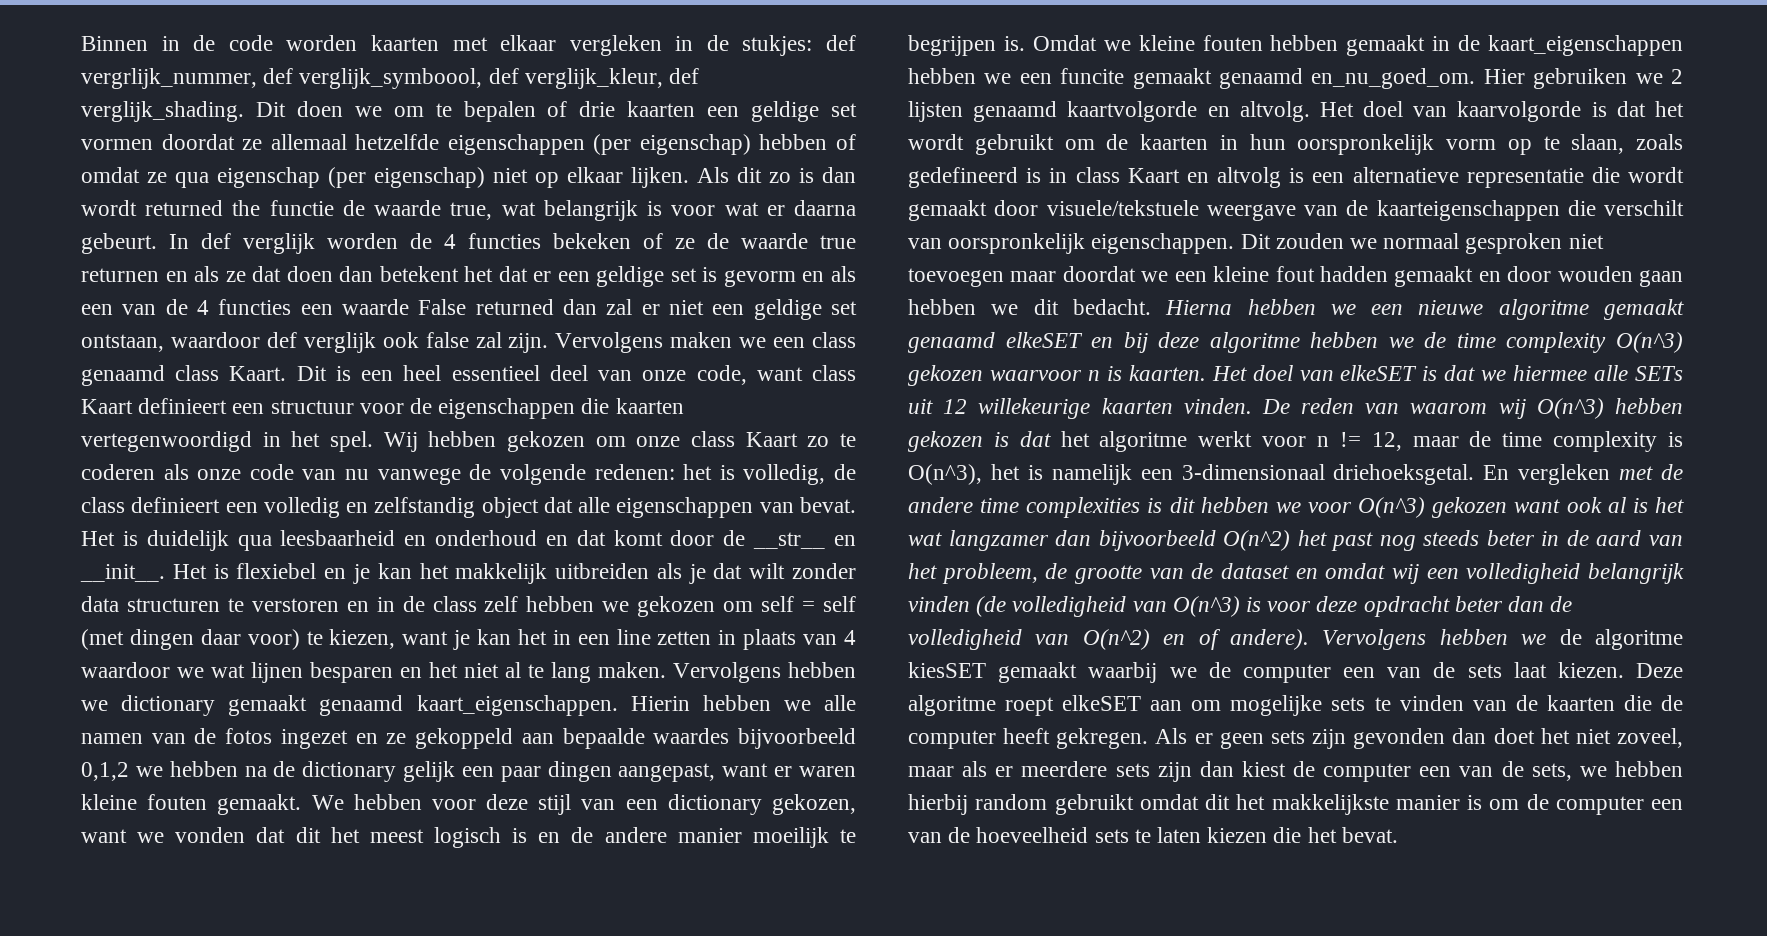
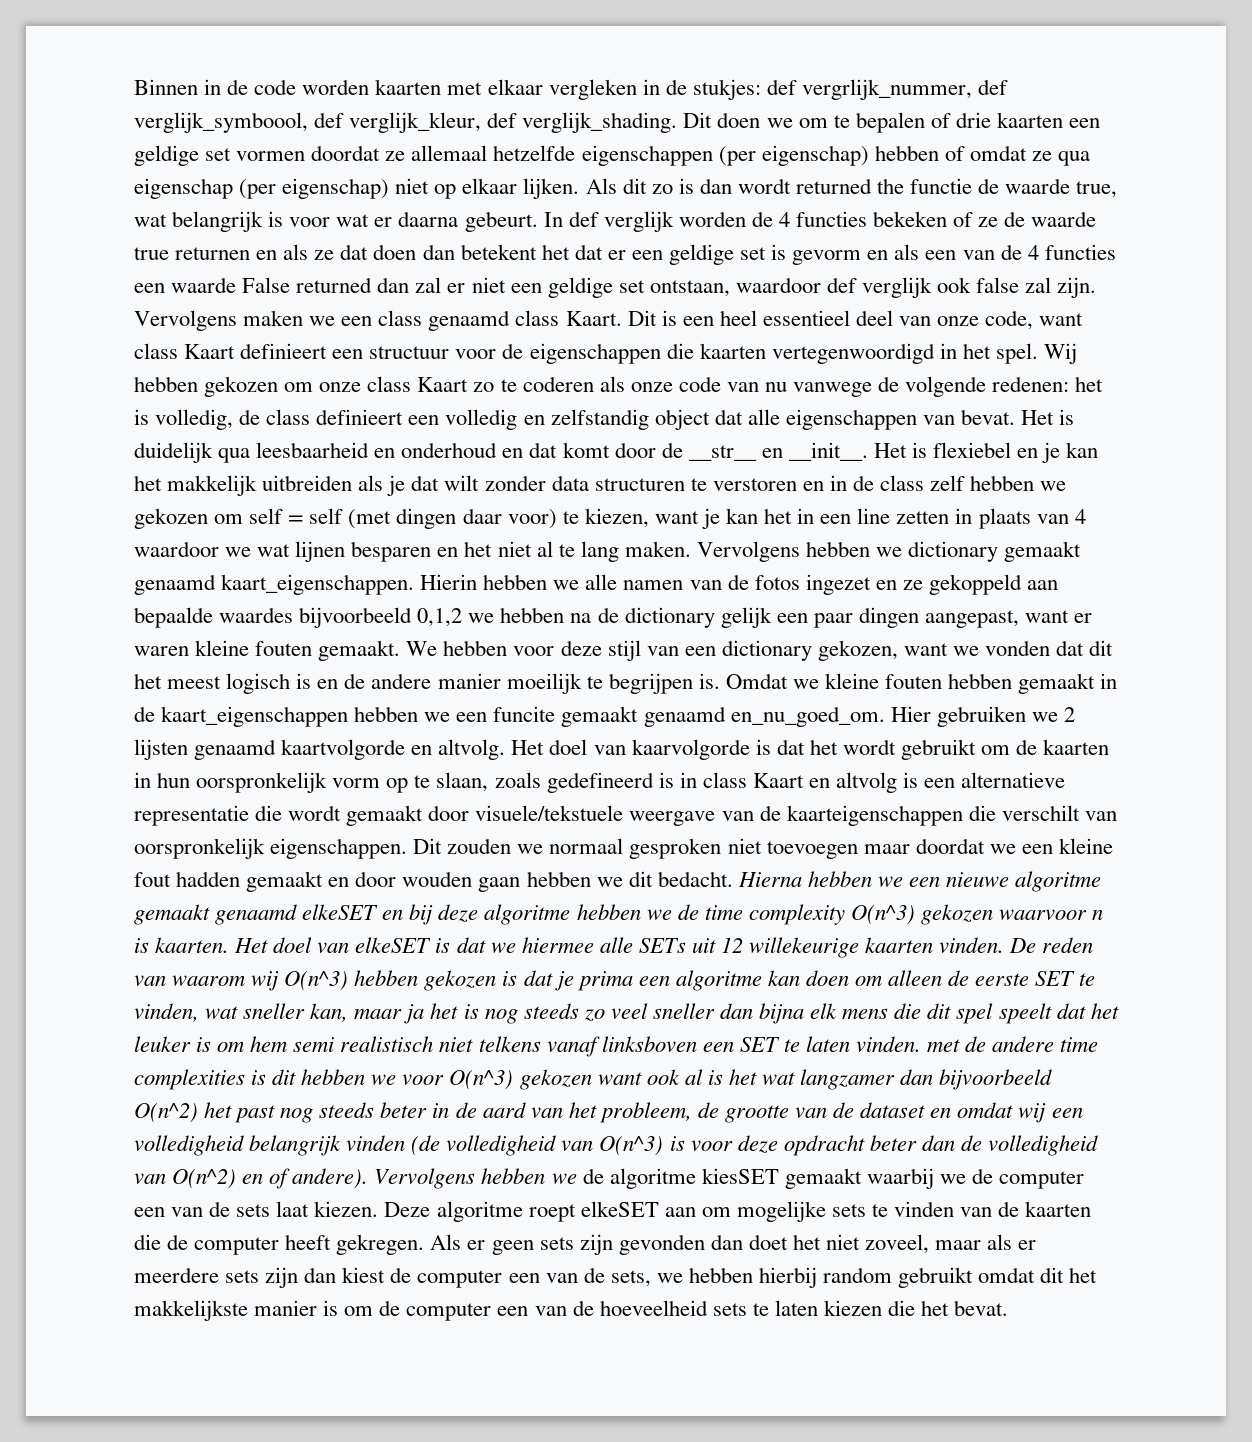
[1060,431,1683,452] [908,464,1611,485] het algoritme werkt voor n != 12, maar de time complexity is O(n^3), het is namelijk een 3-dimensionaal driehoeksgetal. En vergleken -> [554,970,1096,991] [134,1003,1119,1024] [134,1036,922,1057] je prima een algoritme kan doen om alleen de eerste SET te vinden, wat sneller kan, maar ja het is nog steeds zo veel sneller dan bijna elk mens die dit spel speelt dat het leuker is om hem semi realistisch niet telkens vanaf linksboven een SET te laten vinden.

